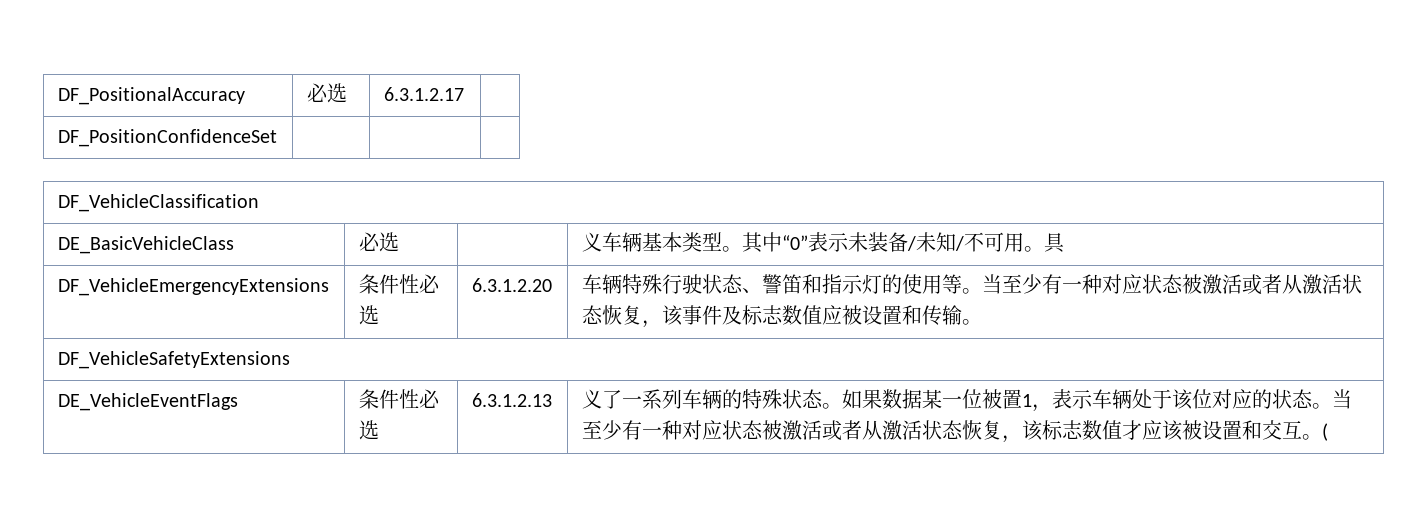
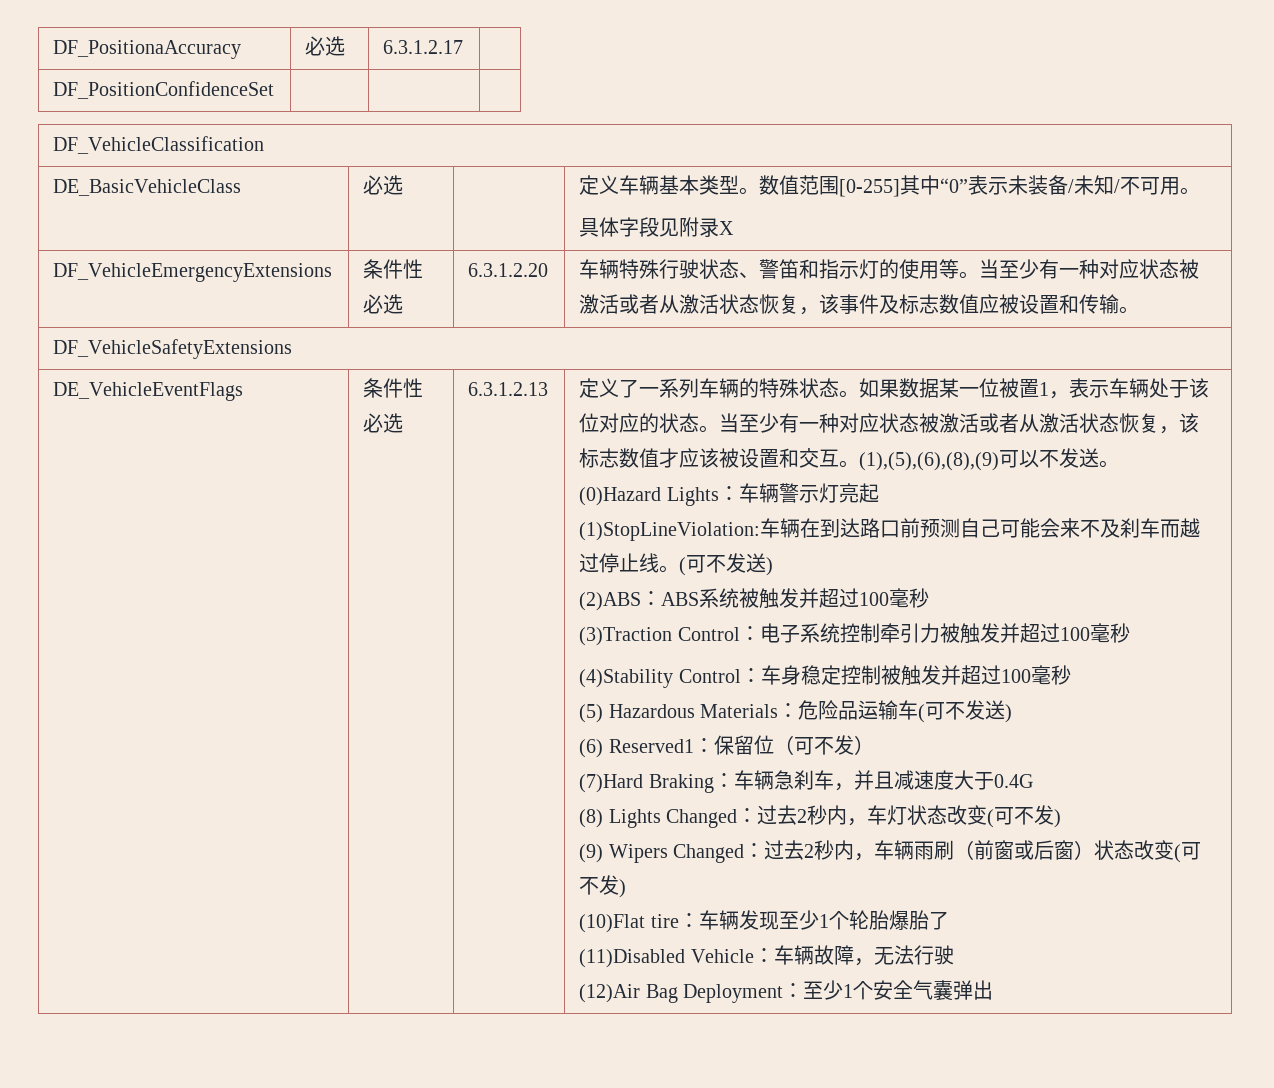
[57,87,245,105] DF_PositionalAccuracy -> [53,40,242,59] DF_PositionaAccuracy
(399, 242) none -> [579,175,600,195] 定
(742, 249) none -> [759,175,901,197] 数值范围[0-255]
(1044, 249) none -> (1201, 191) //
(1065, 243) none -> [599,217,735,237] 体字段见附录X
(552, 400) none -> [579,378,600,398] 定
[1321,423,1328,441] ( -> [859,448,1120,471] [579,483,879,506] [579,518,1201,541] [579,553,774,576] [579,588,930,611] [579,623,1130,646] [579,665,1071,688] [579,700,1012,723] [579,735,874,758] [579,770,1033,793] [579,805,1061,828] [579,840,1201,863] [579,875,627,898] [579,910,949,933] [579,945,954,968] [579,980,993,1003] (1),(5),(6),(8),(9)可以不发送。 // (0)Hazard Lights：车辆警示灯亮起 // (1)StopLineViolation:车辆在到达路口前预测自己可能会来不及刹车而越过停止线。(可不发送) // (2)ABS：ABS系统被触发并超过100毫秒 // (3)Traction Control：电子系统控制牵引力被触发并超过100毫秒 // (4)Stability Control：车身稳定控制被触发并超过100毫秒 // (5) Hazardous Materials：危险品运输车(可不发送) // (6) Reserved1：保留位（可不发） // (7)Hard Braking：车辆急刹车，并且减速度大于0.4G // (8) Lights Changed：过去2秒内，车灯状态改变(可不发) // (9) Wipers Changed：过去2秒内，车辆雨刷（前窗或后窗）状态改变(可不发) // (10)Flat tire：车辆发现至少1个轮胎爆胎了 // (11)Disabled Vehicle：车辆故障，无法行驶 // (12)Air Bag Deployment：至少1个安全气囊弹出

